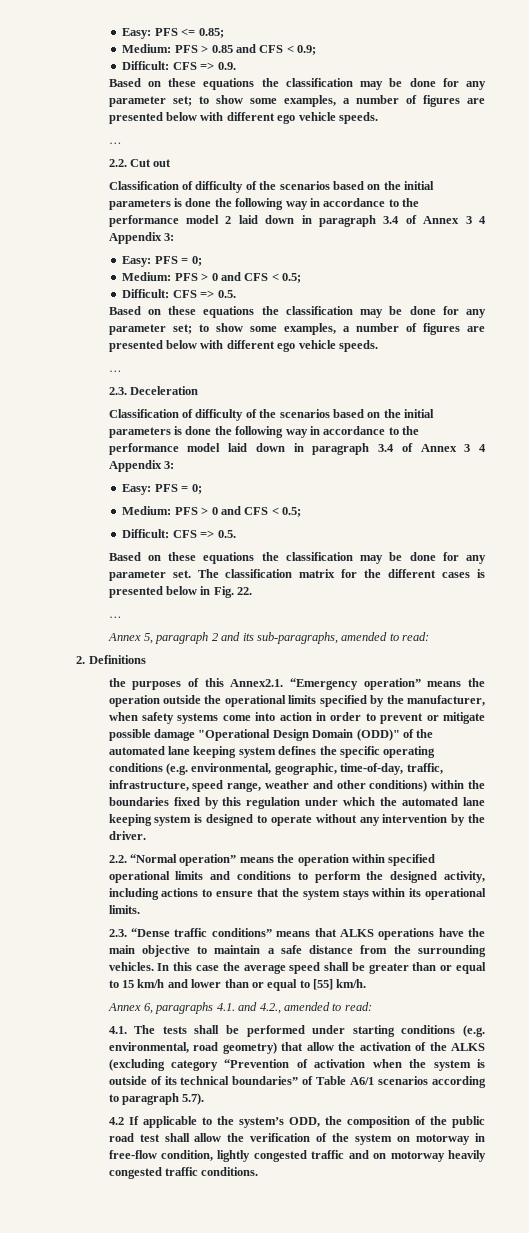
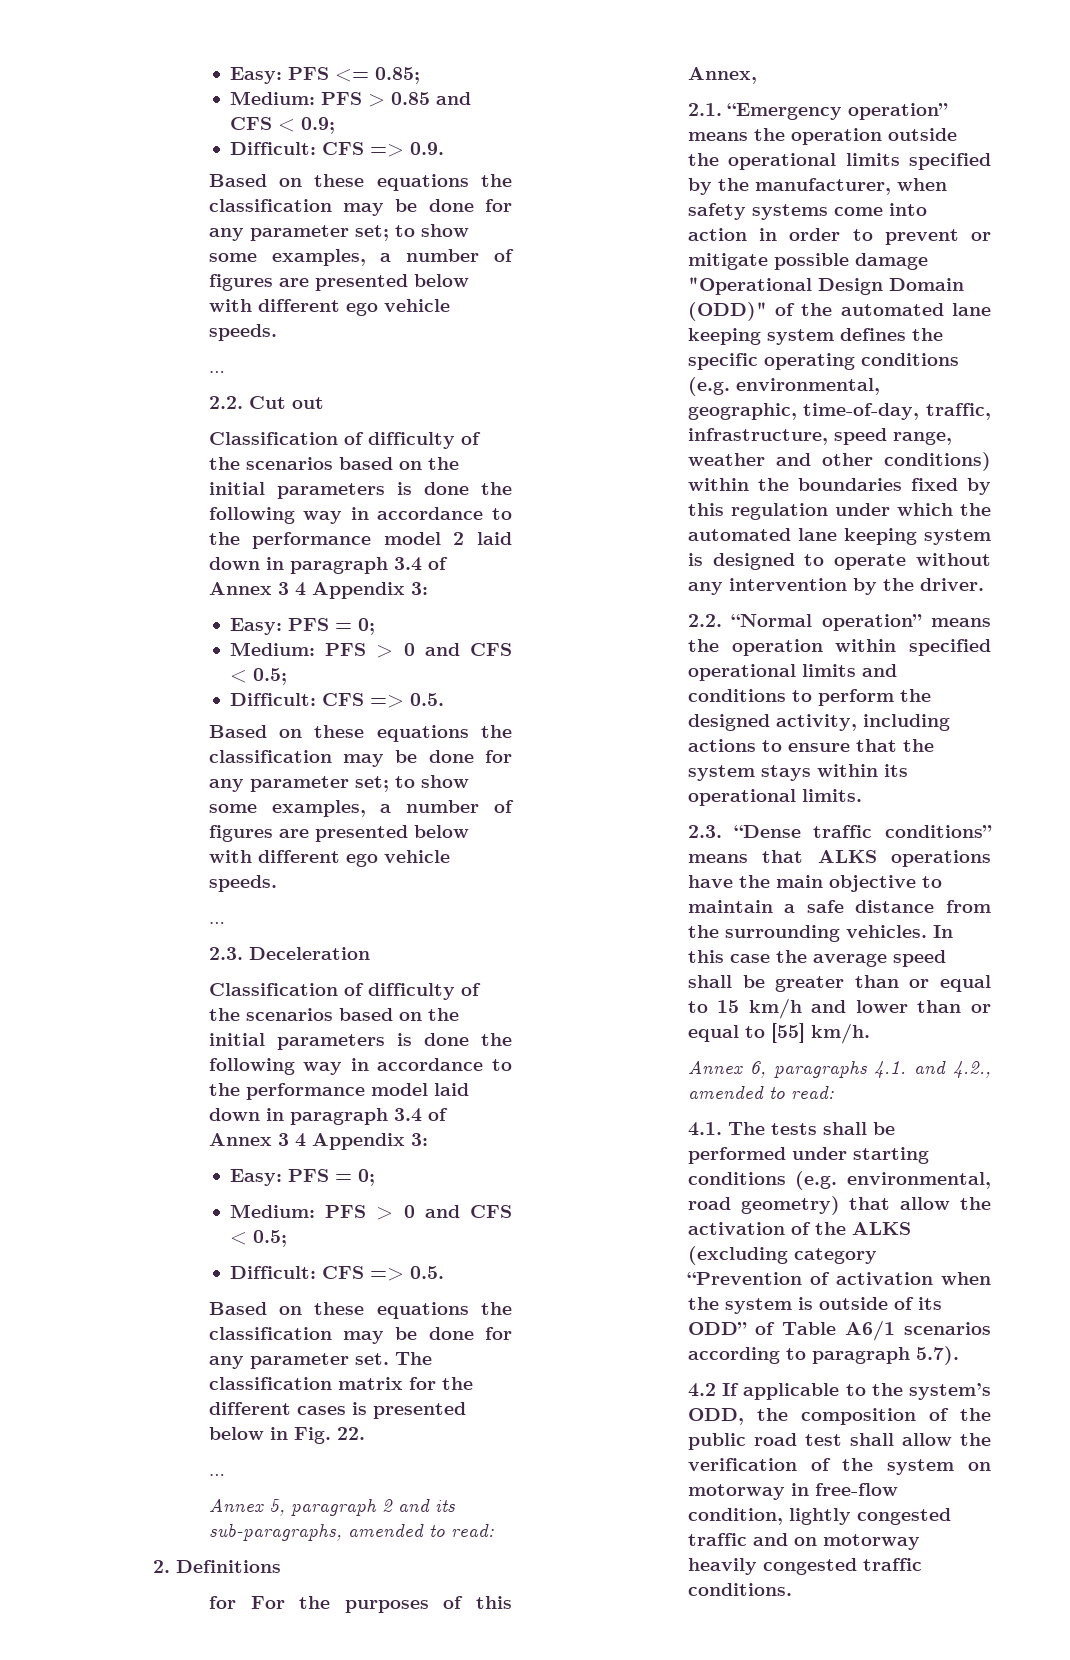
(146, 659) none -> [208,1596,285,1609] for For
[230,679,284,687] Annex2.1. -> [687,67,757,84] [687,103,722,116] Annex, // 2.1.
[180,1076,299,1085] technical boundaries” -> [687,1322,747,1335] ODD”

